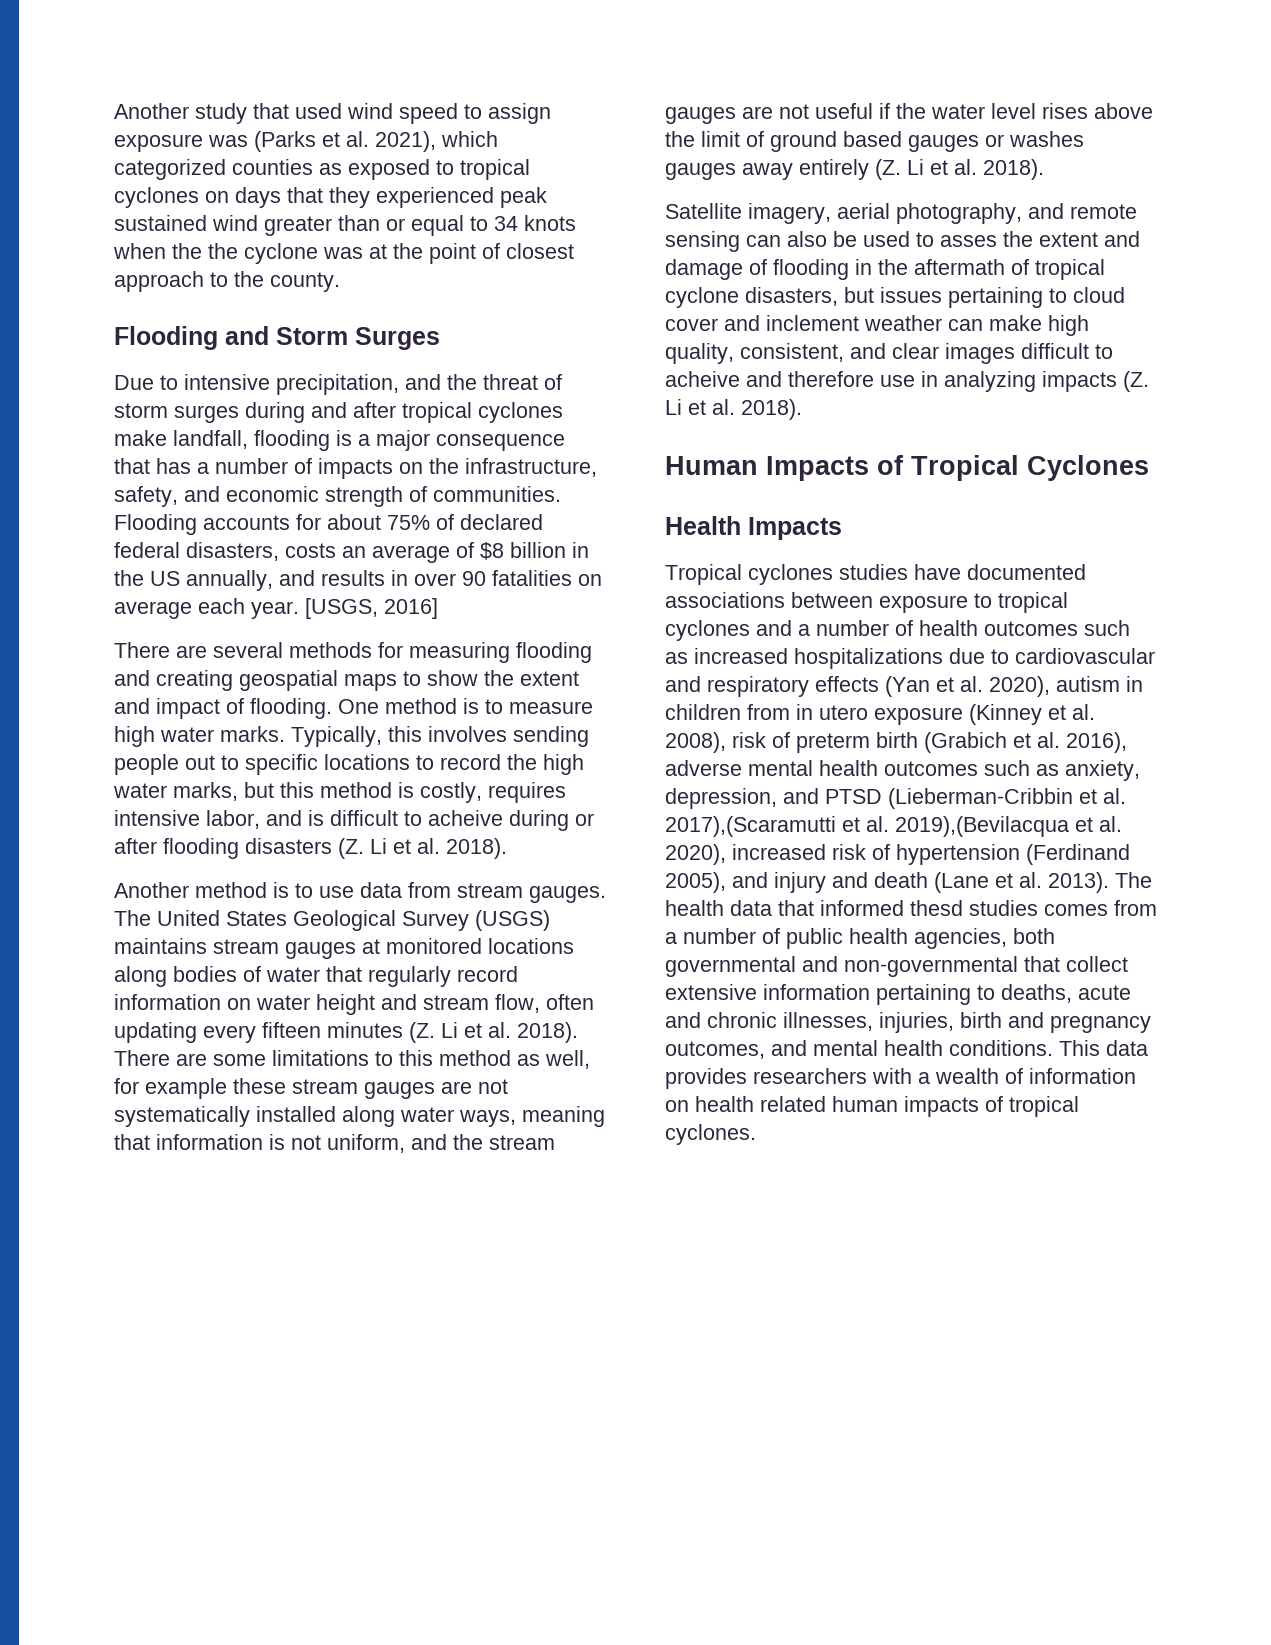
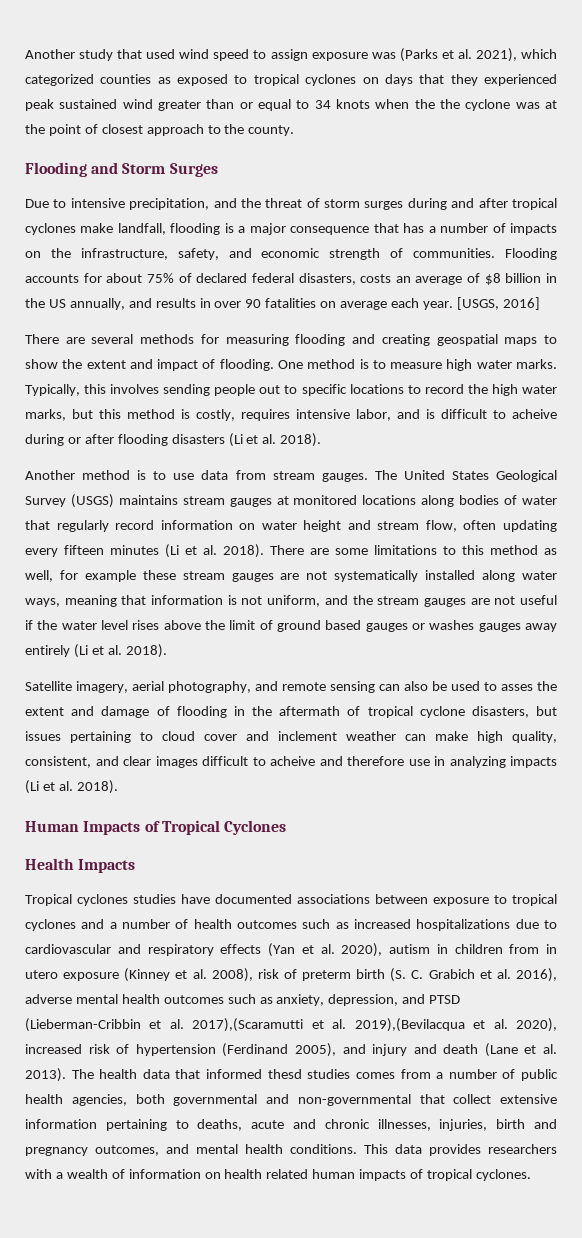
[338,838,387,859] (Z. Li -> [228,433,243,447] (Li
[409,1022,458,1043] (Z. Li -> [165,544,179,558] (Li
[875,159,924,180] (Z. Li -> [73,644,88,658] (Li
[1123,371,1149,392] [665,399,682,415] (Z. Li -> [25,780,39,794] (Li
[924,732,1007,753] (Grabich -> [390,968,475,982] (S. C. Grabich

